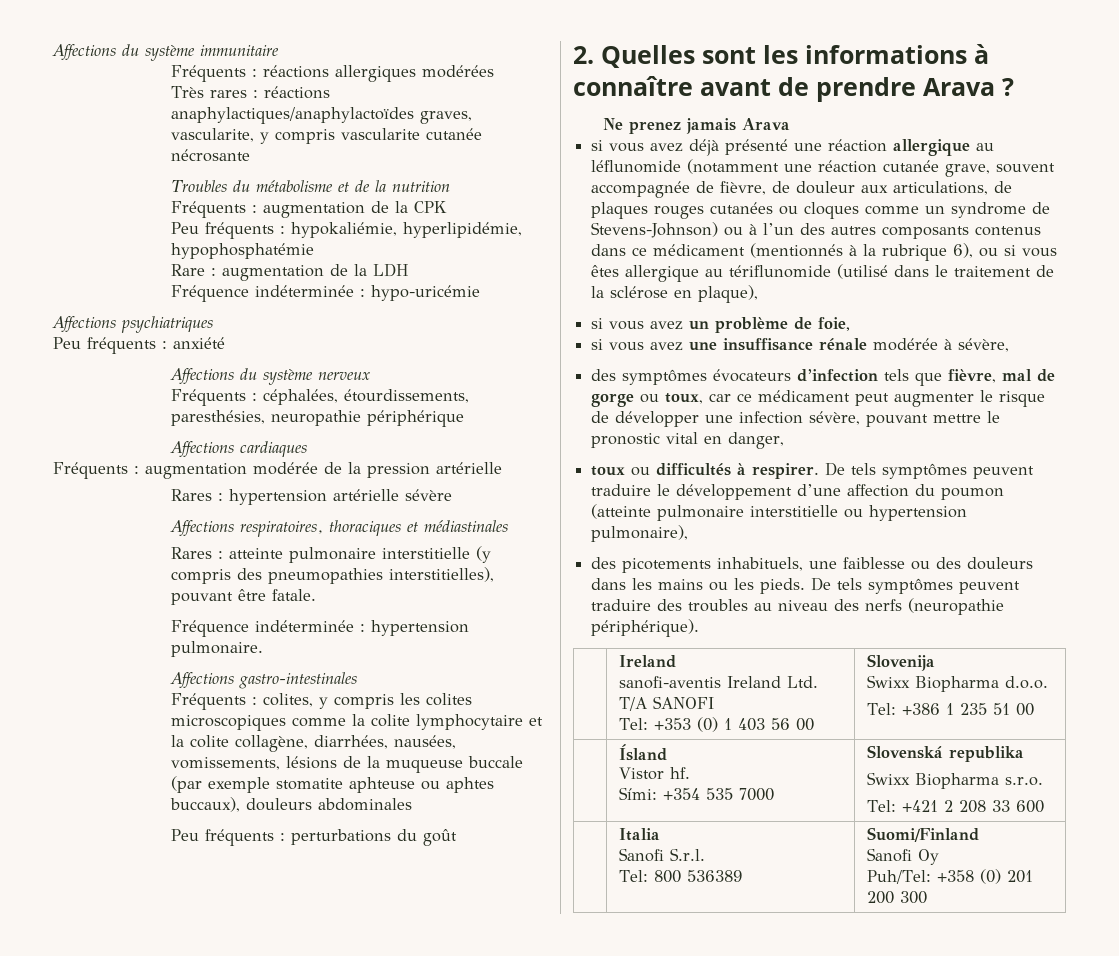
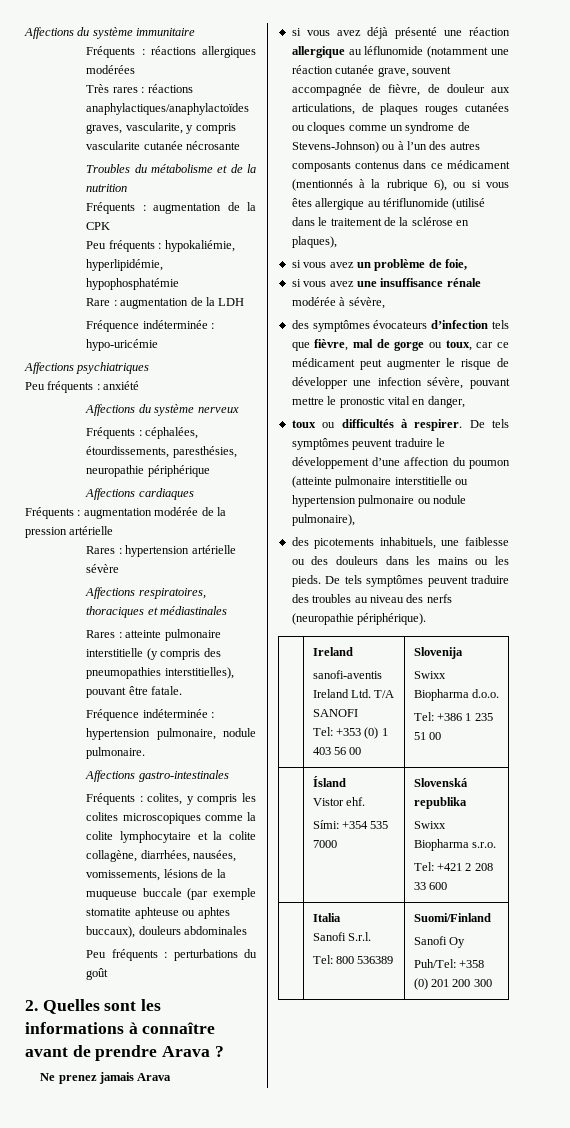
(470, 628) none -> [156,728,256,740] pulmonaire, nodule
[698,285,759,303] plaque), -> [291,236,337,248] plaques),
(968, 513) none -> [358,495,466,507] pulmonaire ou nodule
[669,767,690,779] hf. -> [346,797,366,806] ehf.

